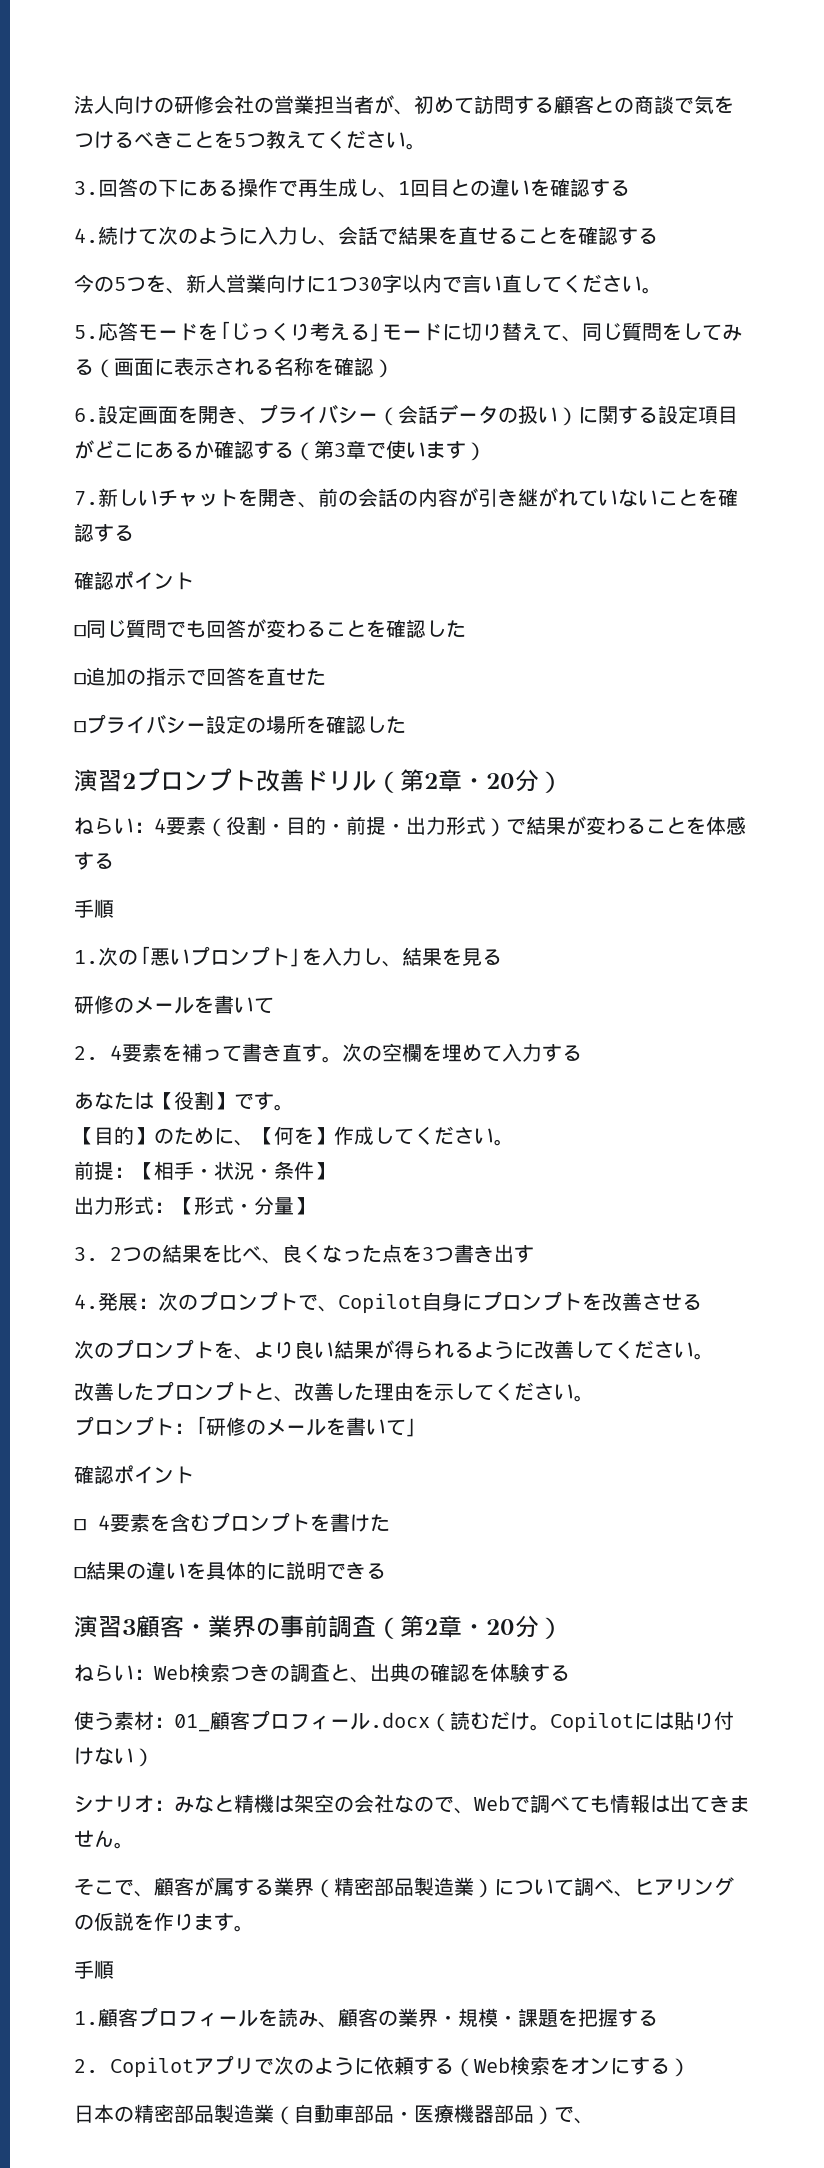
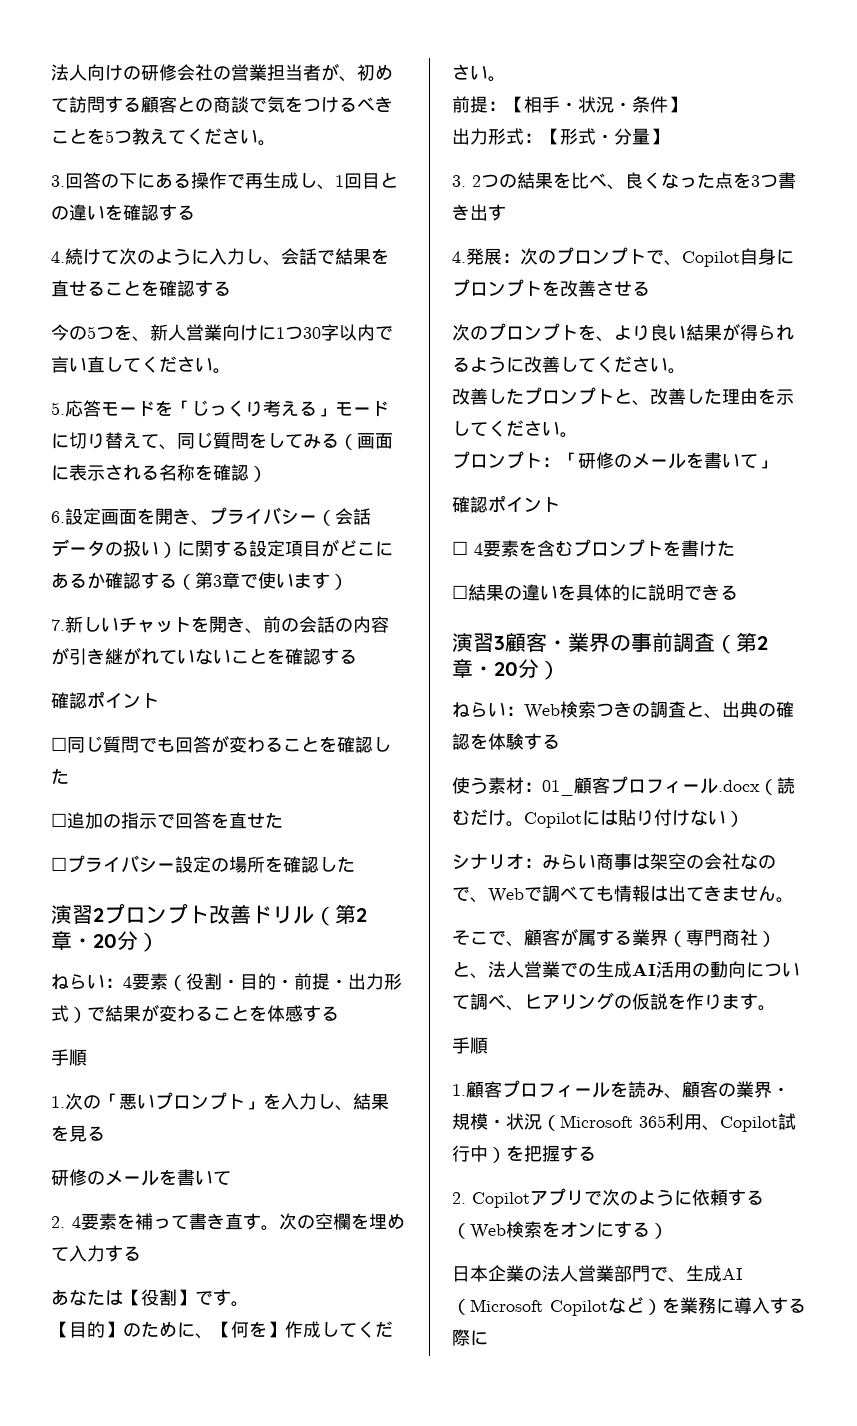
[194,1794,274,1813] なと精機 -> [560,853,632,870] らい商事
[334,1877,494,1898] 精密部品製造業） -> [686,929,776,947] [452,961,746,979] 専門商社）と、法人営業での生成AI活用の動向
[518,2008,558,2027] 課題 -> [506,1113,796,1132] [452,1145,506,1163] 状況（Microsoft 365利用、Copilot試行中）
[114,2104,594,2125] の精密部品製造業（自動車部品・医療機器部品）で、 -> [488,1265,743,1283] [452,1297,806,1316] [452,1329,488,1346] 企業の法人営業部門で、生成AI（Microsoft Copilotなど）を業務に導入する際に

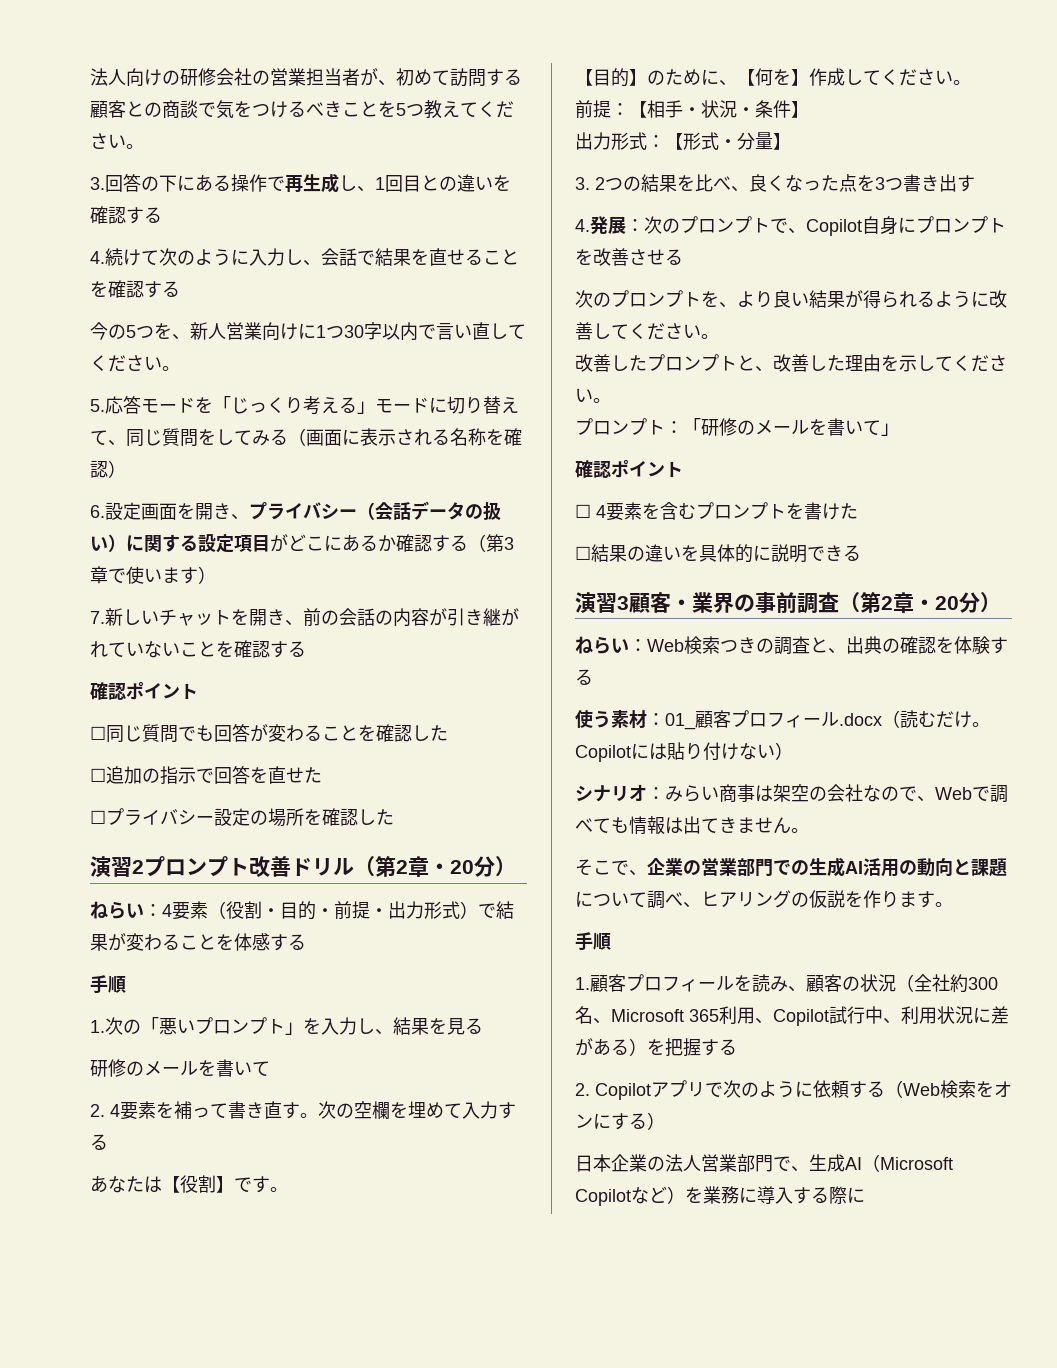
[524,928,776,947] [452,961,560,979] 顧客が属する業界（専門商社）と、法人営業 -> [647,858,773,877] 企業の営業部門
(746, 969) none -> [953,858,1007,877] と課題
[736,1081,790,1098] [452,1113,560,1131] 業界・規模・状況（ -> [860,974,998,993] [575,1006,611,1024] 状況（全社約300名、
(488, 1153) none -> [883,1006,1009,1024] [575,1038,629,1056] 、利用状況に差がある

